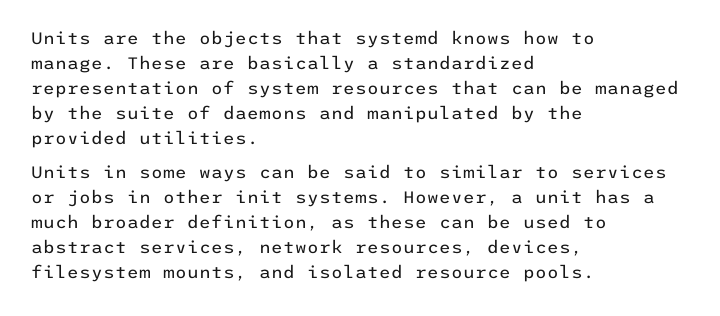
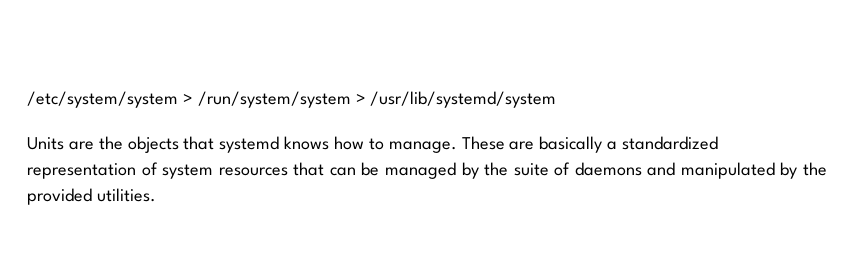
(31, 38) none -> [27,91,557,108] /etc/system/system > /run/system/system > /usr/lib/systemd/system //
[31,164,667,182] [31,189,655,207] [31,214,607,231] [31,239,583,256] [31,264,595,282] // Units in some ways can be said to similar to services or jobs in other init systems. However, a unit has a much broader definition, as these can be used to abstract services, network resources, devices, filesystem mounts, and isolated resource pools. -> (156, 195) none

